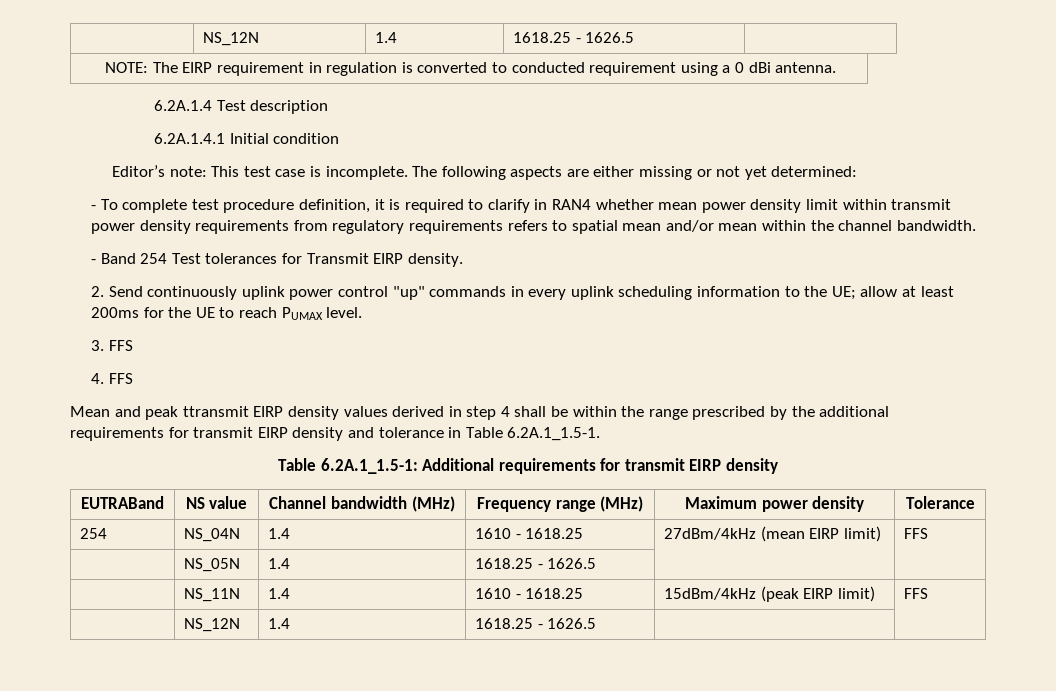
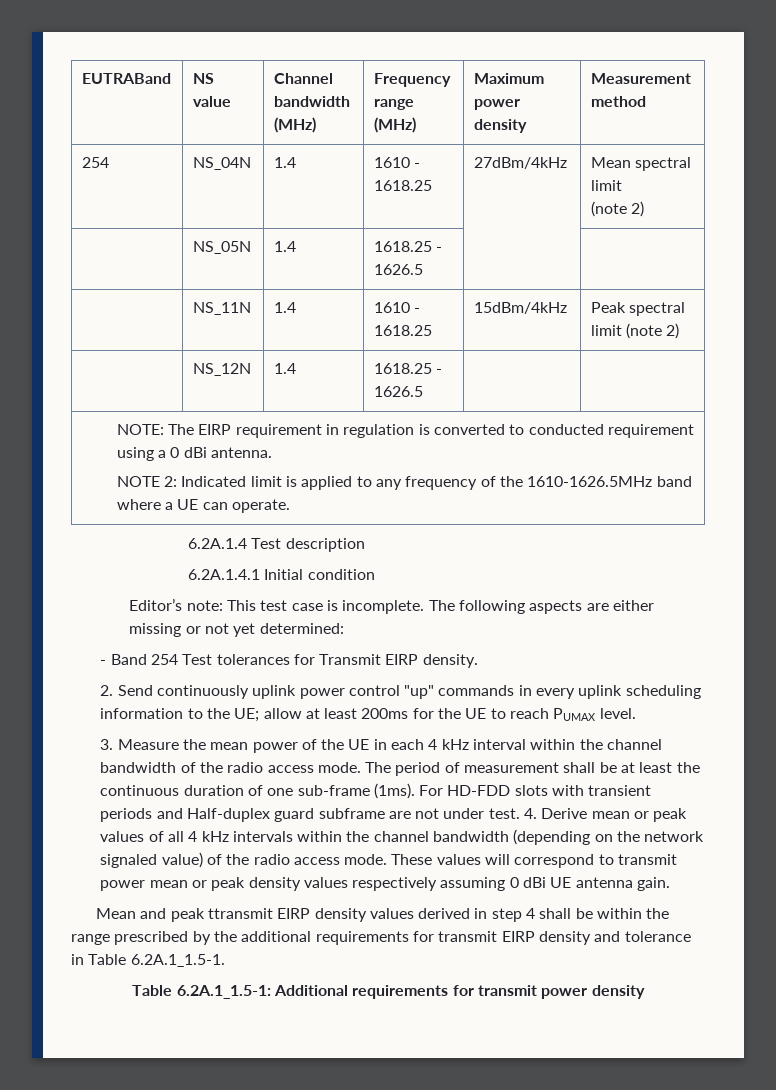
[203,32,260,46] [375,32,398,43] [513,32,635,43] | NS_12N | 1.4 | 1618.25 - 1626.5 | -> [81,73,171,84] [192,73,214,84] [192,96,231,107] [273,73,333,84] [273,96,350,107] [273,117,316,133] [373,73,451,87] [373,99,414,110] [373,117,416,133] [473,73,544,84] [473,99,520,110] [473,119,527,133] [590,73,691,84] [590,96,646,107] [81,157,109,168] [192,157,251,170] [273,157,296,168] [373,157,421,168] [373,180,432,191] [473,157,567,169] [590,157,692,171] [590,180,622,191] [590,201,645,217] [192,241,251,254] [273,241,296,252] [373,241,443,252] [373,264,423,275] [192,302,251,315] [273,302,296,313] [373,302,421,313] [373,325,432,336] [473,302,567,314] [590,302,686,316] [590,323,680,339] [192,363,251,376] [273,363,296,374] [373,363,443,374] [373,386,423,397] EUTRABand | NS value | Channel bandwidth (MHz) | Frequency range (MHz) | Maximum power density | Measurement method // 254 | NS_04N | 1.4 | 1610 - 1618.25 | 27dBm/4kHz | Mean spectral limit // (note 2) // | NS_05N | 1.4 | 1618.25 - 1626.5 | | // | NS_11N | 1.4 | 1610 - 1618.25 | 15dBm/4kHz | Peak spectral limit (note 2) // | NS_12N | 1.4 | 1618.25 - 1626.5 | |
(837, 67) none -> [116,476,692,490] [116,499,291,513] // NOTE 2: Indicated limit is applied to any frequency of the 1610-1626.5MHz band where a UE can operate.
[90,199,952,213] [90,220,976,234] // - To complete test procedure definition, it is required to clarify in RAN4 whether mean power density limit within transmit power density requirements from regulatory requirements refers to spatial mean and/or mean within the channel bandwidth. -> (344, 628) none
[108,340,133,351] [90,373,133,384] FFS // 4. FFS -> [117,739,663,753] [100,762,700,776] [100,783,652,799] [100,808,688,822] [100,829,705,845] [100,852,678,868] [100,877,671,891] Measure the mean power of the UE in each 4 kHz interval within the channel bandwidth of the radio access mode. The period of measurement shall be at least the continuous duration of one sub-frame (1ms). For HD-FDD slots with transient periods and Half-duplex guard subframe are not under test. 4. Derive mean or peak values of all 4 kHz intervals within the channel bandwidth (depending on the network signaled value) of the radio access mode. These values will correspond to transmit power mean or peak density values respectively assuming 0 dBi UE antenna gain.
[689,458,779,474] [81,496,164,509] [185,496,248,509] [269,496,455,512] [476,496,644,512] [684,496,865,512] [905,496,975,509] [80,528,108,539] [184,528,241,542] [268,528,291,539] [475,528,584,539] [664,526,881,542] [904,528,929,539] [184,558,241,572] [268,558,291,569] [475,558,597,569] [184,588,241,602] [268,588,291,599] [475,588,584,599] [664,586,875,602] [904,588,929,599] [184,618,241,632] [268,618,291,629] [475,618,597,629] EIRP density // EUTRABand | NS value | Channel bandwidth (MHz) | Frequency range (MHz) | Maximum power density | Tolerance // 254 | NS_04N | 1.4 | 1610 - 1618.25 | 27dBm/4kHz (mean EIRP limit) | FFS // | NS_05N | 1.4 | 1618.25 - 1626.5 | | // | NS_11N | 1.4 | 1610 - 1618.25 | 15dBm/4kHz (peak EIRP limit) | FFS // | NS_12N | 1.4 | 1618.25 - 1626.5 | | -> [541,985,645,999] power density

